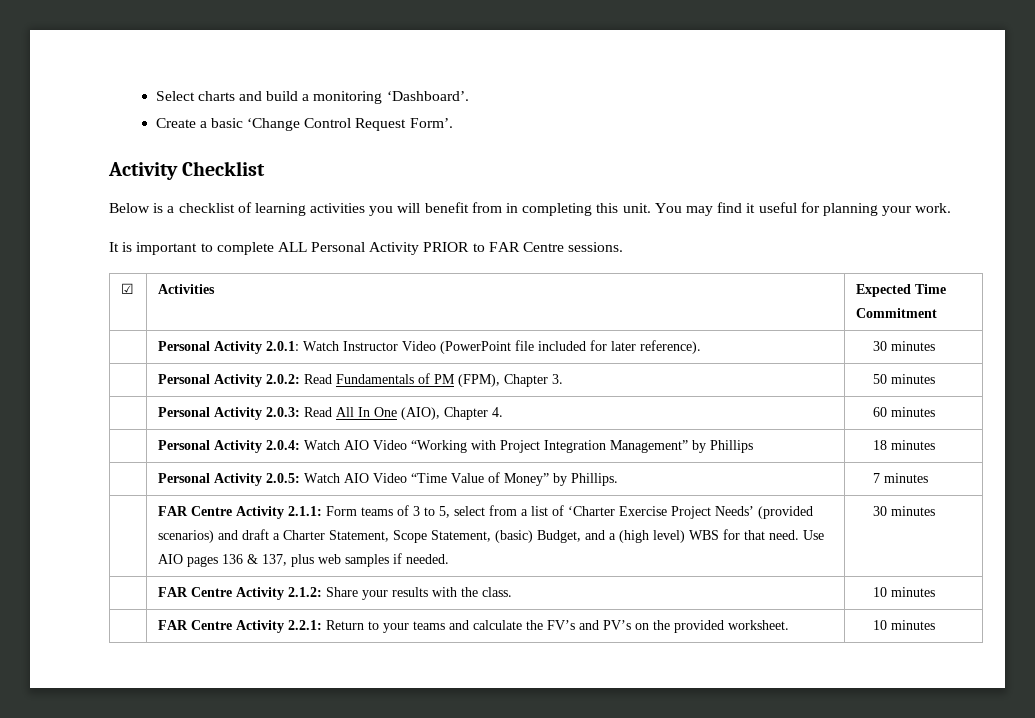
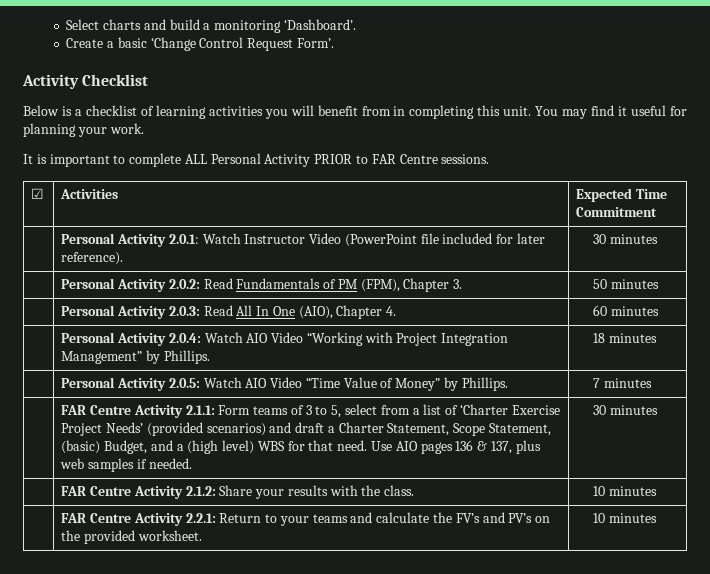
[709,440,753,453] Phillips -> [163,350,210,364] Phillips.

